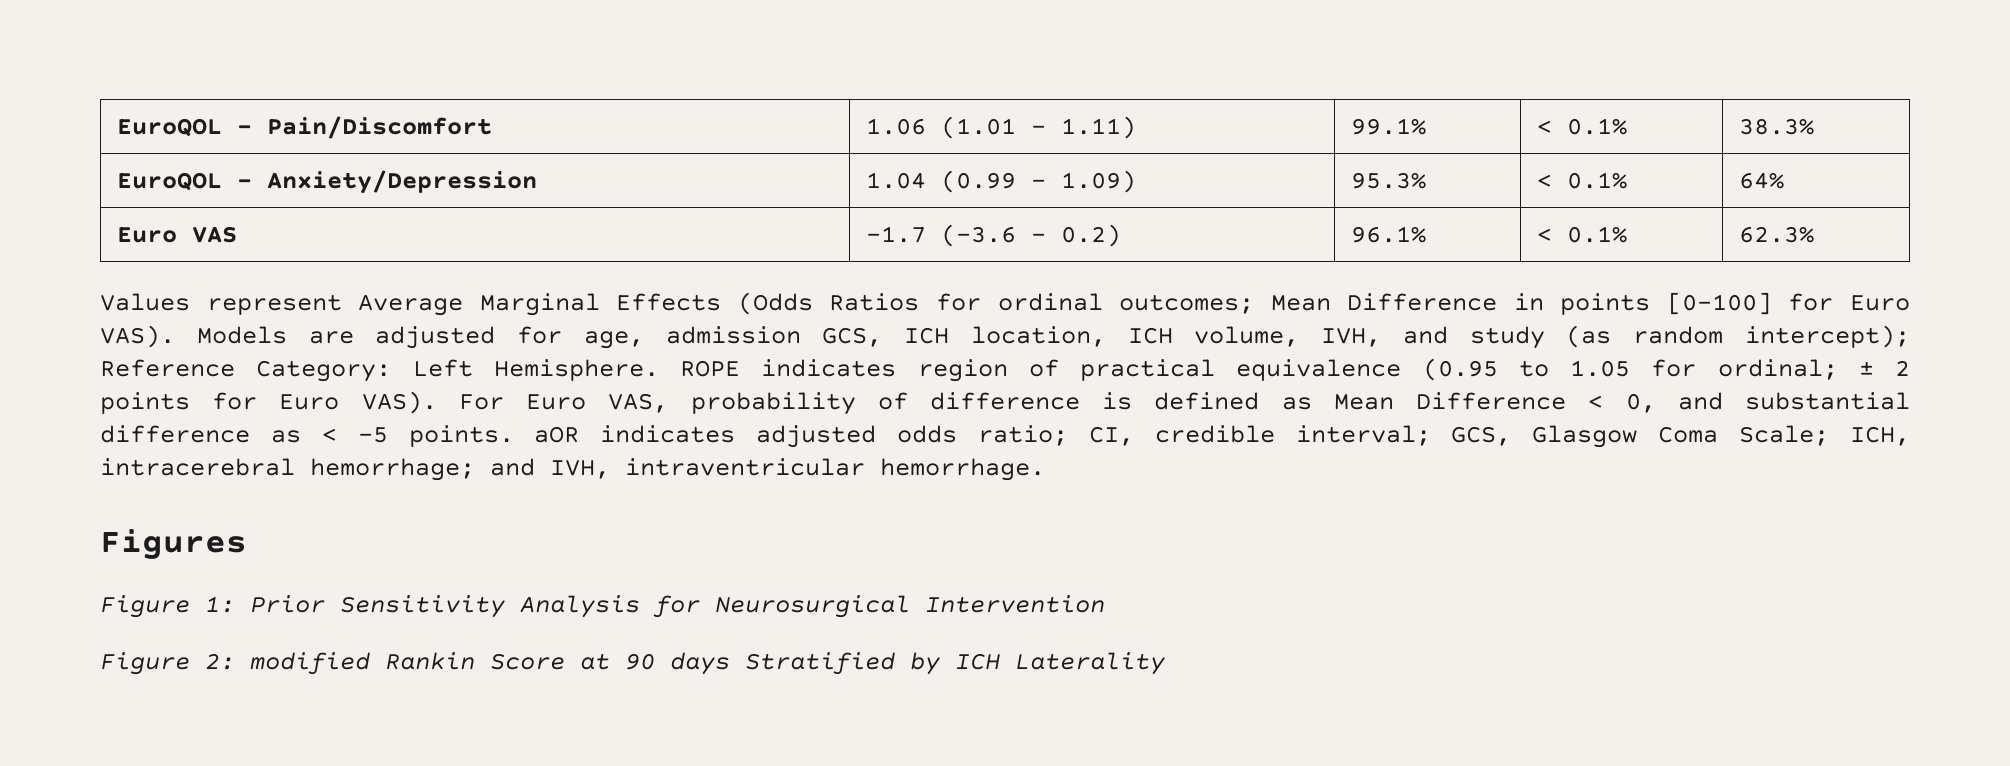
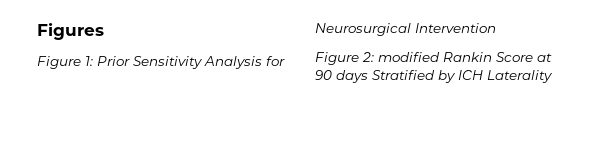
[117,116,493,139] [866,116,1137,139] [1351,118,1427,135] [1537,118,1628,135] [1739,118,1815,135] [117,170,538,194] [866,170,1137,193] [1351,172,1427,189] [1537,172,1628,189] [1739,172,1785,189] [117,226,238,243] [866,224,1122,247] [1351,226,1427,243] [1537,226,1628,243] [1739,226,1815,243] [100,292,1910,316] [100,325,1910,349] [100,358,1910,382] [100,391,1910,415] [100,425,1911,448] [100,458,1045,481] EuroQOL - Pain/Discomfort | 1.06 (1.01 - 1.11) | 99.1% | < 0.1% | 38.3% // EuroQOL - Anxiety/Depression | 1.04 (0.99 - 1.09) | 95.3% | < 0.1% | 64% // Euro VAS | -1.7 (-3.6 - 0.2) | 96.1% | < 0.1% | 62.3% // Values represent Average Marginal Effects (Odds Ratios for ordinal outcomes; Mean Difference in points [0–100] for Euro VAS). Models are adjusted for age, admission GCS, ICH location, ICH volume, IVH, and study (as random intercept); Reference Category: Left Hemisphere. ROPE indicates region of practical equivalence (0.95 to 1.05 for ordinal; ± 2 points for Euro VAS). For Euro VAS, probability of difference is defined as Mean Difference < 0, and substantial difference as < -5 points. aOR indicates adjusted odds ratio; CI, credible interval; GCS, Glasgow Coma Scale; ICH, intracerebral hemorrhage; and IVH, intraventricular hemorrhage. // -> (37, 31) none

